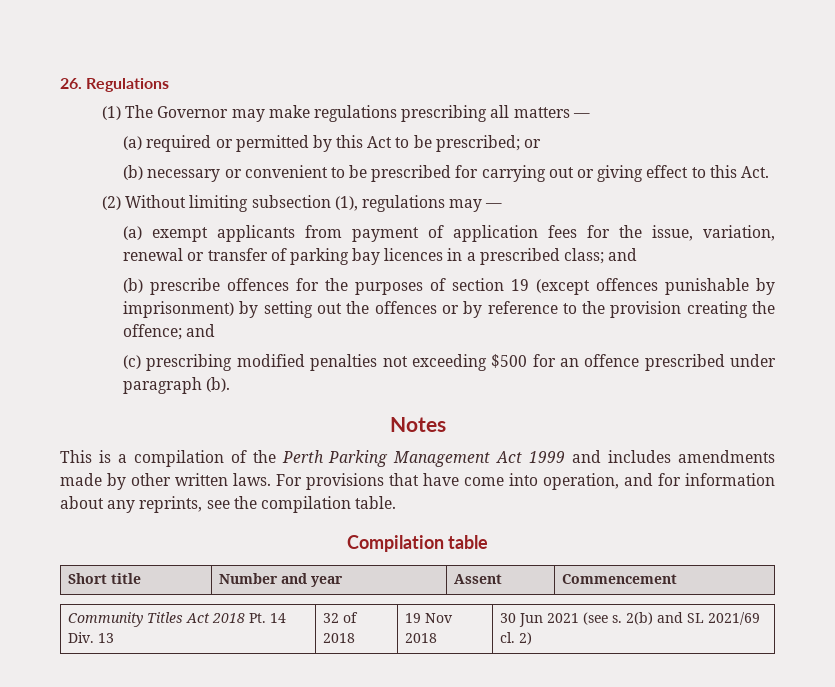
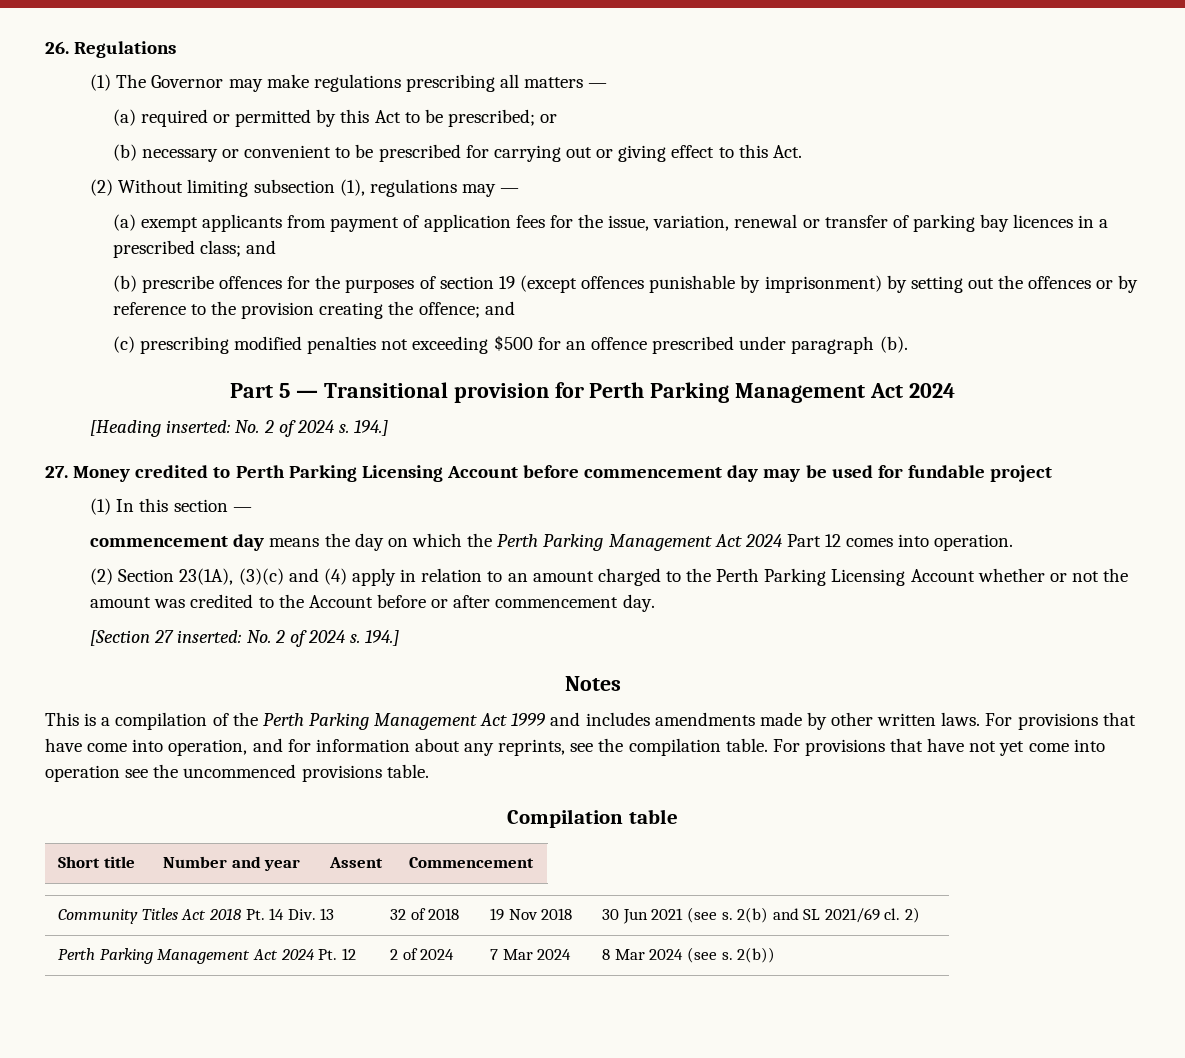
(231, 384) none -> [229,382,956,403] [90,420,389,437] [45,465,1053,482] [90,498,252,515] [90,533,1014,551] [90,568,1129,586] [90,594,655,612] [90,630,400,647] // Part 5 — Transitional provision for Perth Parking Management Act 2024 // [Heading inserted: No. 2 of 2024 s. 194.] // 27. Money credited to Perth Parking Licensing Account before commencement day may be used for fundable project // (1) In this section — // commencement day means the day on which the Perth Parking Management Act 2024 Part 12 comes into operation. // (2) Section 23(1A), (3)(c) and (4) apply in relation to an amount charged to the Perth Parking Licensing Account whether or not the amount was credited to the Account before or after commencement day. // [Section 27 inserted: No. 2 of 2024 s. 194.]
(397, 502) none -> [772,738,1105,756] [45,764,429,782] For provisions that have not yet come into operation see the uncommenced provisions table.
(533, 638) none -> [58,948,356,964] [390,948,455,960] [490,949,572,960] [602,947,776,963] // Perth Parking Management Act 2024 Pt. 12 | 2 of 2024 | 7 Mar 2024 | 8 Mar 2024 (see s. 2(b))

